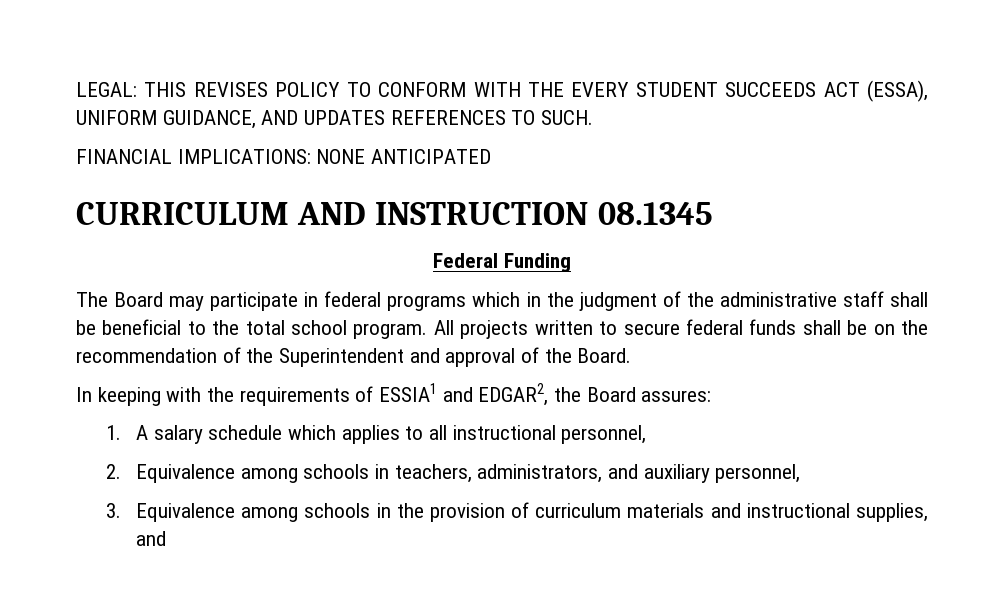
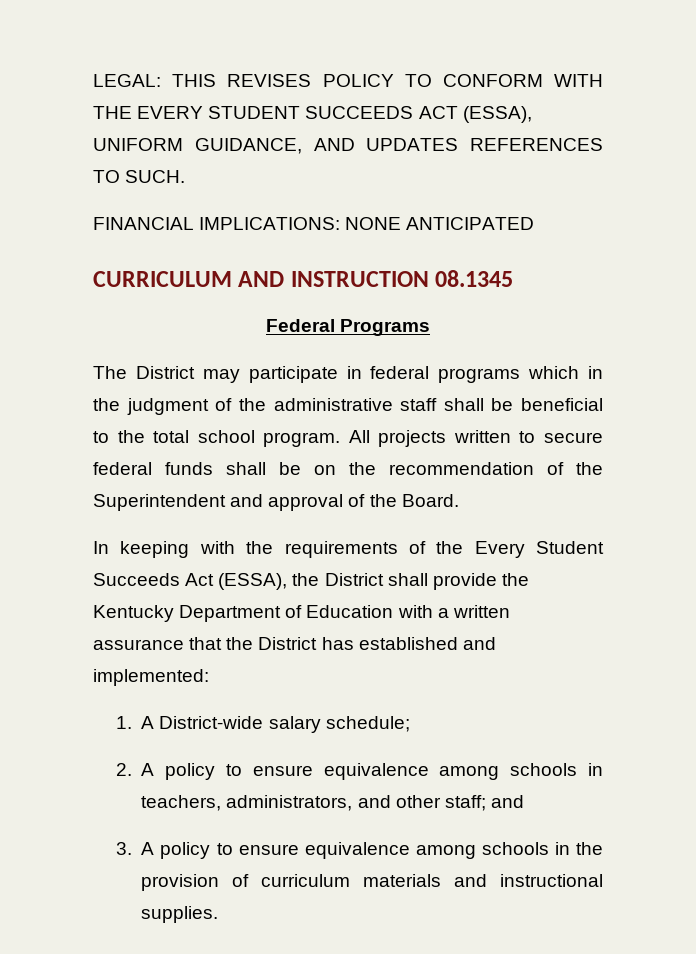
[503,253,571,272] Funding -> [340,319,431,336] Programs
[114,292,164,307] Board -> [135,366,195,379] District
[379,383,712,406] [106,425,647,444] [106,464,236,483] ESSIA1 and EDGAR2, the Board assures: // 1. A salary schedule which applies to all instructional personnel, // 2. Equivalence -> [436,541,604,558] [93,573,529,590] [93,605,510,622] [93,637,496,650] [93,669,209,686] [115,716,410,733] [115,763,429,780] the Every Student Succeeds Act (ESSA), the District shall provide the Kentucky Department of Education with a written assurance that the District has established and implemented: // 1. A District-wide salary schedule; // 2. A policy to ensure equivalence
[643,464,801,483] [106,503,236,522] auxiliary personnel, // 3. Equivalence -> [395,795,524,811] [115,842,410,859] other staff; and // 3. A policy to ensure equivalence
[855,503,928,522] [136,531,167,546] supplies, and -> [141,906,219,923] supplies.

